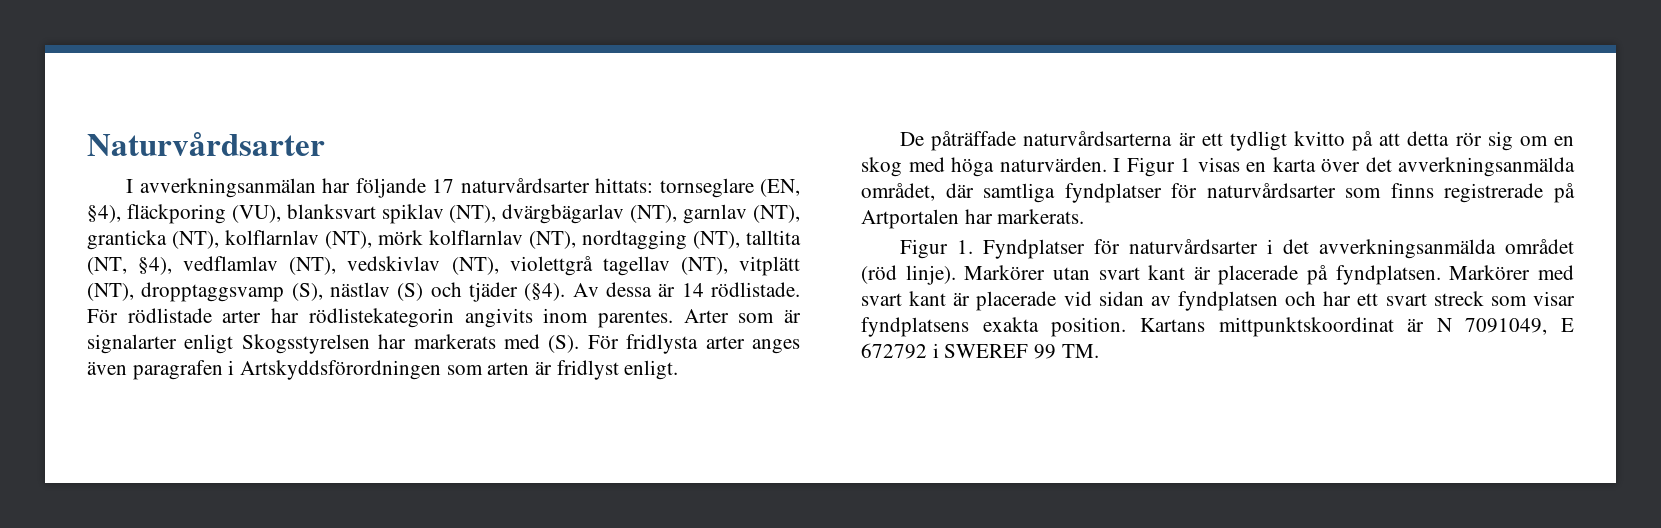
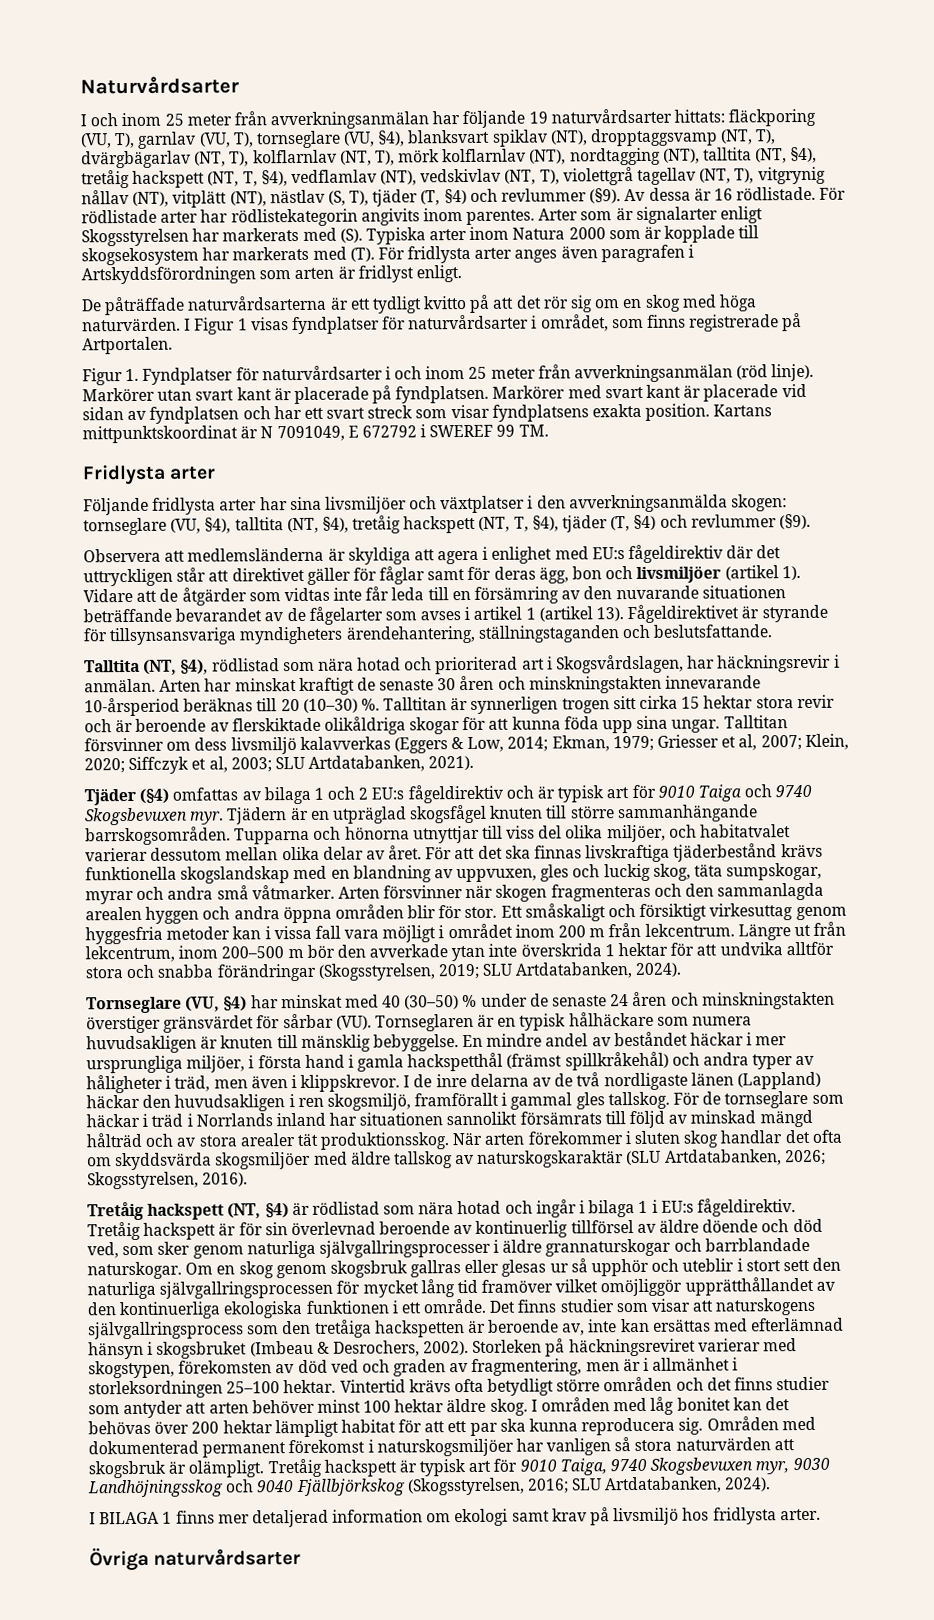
(134, 186) none -> [90,111,267,127] och inom 25 meter från
[432,179,455,193] 17 -> [528,111,548,124] 19
[659,178,800,198] [87,204,801,224] [87,230,372,250] tornseglare (EN, §4), fläckporing (VU), blanksvart spiklav (NT), dvärgbägarlav (NT), garnlav (NT), granticka (NT), kolflarnlav (NT), -> [728,108,817,127] [80,128,777,149] [81,149,395,169] fläckporing (VU, T), garnlav (VU, T), tornseglare (VU, §4), blanksvart spiklav (NT), dropptaggsvamp (NT, T), dvärgbägarlav (NT, T), kolflarnlav (NT, T),
[183,256,800,276] [87,282,566,302] vedflamlav (NT), vedskivlav (NT), violettgrå tagellav (NT), vitplätt (NT), dropptaggsvamp (S), nästlav (S) och tjäder (§4). -> [81,166,826,189] [81,188,622,208] tretåig hackspett (NT, T, §4), vedflamlav (NT), vedskivlav (NT, T), violettgrå tagellav (NT, T), vitgrynig nållav (NT), vitplätt (NT), nästlav (S, T), tjäder (T, §4) och revlummer (§9).
[681,283,704,297] 14 -> [713,188,733,201] 16
(580, 344) none -> [365,225,760,245] [81,246,375,266] Typiska arter inom Natura 2000 som är kopplade till skogsekosystem har markerats med (T).
[1407,131,1450,146] detta -> [515,295,542,309] det
[1246,157,1575,177] [861,183,1056,203] en karta över det avverkningsanmälda området, där samtliga -> (289, 324) none
(1336, 190) none -> [531,314,609,332] i området,
[861,209,1085,229] Artportalen har markerats. -> [82,336,173,355] Artportalen.
[1283,239,1574,259] det avverkningsanmälda området -> [394,364,734,383] och inom 25 meter från avverkningsanmälan
(1099, 351) none -> [82,464,217,485] [83,494,788,516] [83,513,811,536] [83,544,782,565] [83,565,801,587] [83,585,786,606] [83,604,828,625] [83,624,773,646] [84,654,840,675] [84,675,762,695] [84,694,835,717] [84,715,788,735] [84,733,849,755] [84,755,475,775] [84,784,813,806] [84,804,758,826] [85,824,792,846] [85,843,823,863] [85,862,823,884] [85,882,825,905] [85,903,847,924] [85,921,847,945] [85,941,834,963] [85,962,682,982] [86,991,835,1014] [86,1011,753,1034] [86,1031,788,1054] [86,1051,815,1074] [86,1071,821,1094] [86,1090,844,1112] [86,1109,813,1129] [86,1129,842,1150] [87,1149,826,1171] [87,1171,249,1190] [87,1198,796,1221] [87,1218,823,1241] [87,1237,810,1259] [87,1257,842,1280] [87,1276,835,1300] [87,1297,817,1320] [88,1317,845,1340] [88,1338,798,1360] [88,1357,739,1379] [88,1376,831,1399] [88,1396,790,1419] [88,1416,816,1438] [88,1437,795,1458] [88,1457,830,1479] [87,1476,772,1498] [89,1507,821,1528] [89,1547,302,1571] // Fridlysta arter // Följande fridlysta arter har sina livsmiljöer och växtplatser i den avverkningsanmälda skogen: tornseglare (VU, §4), talltita (NT, §4), tretåig hackspett (NT, T, §4), tjäder (T, §4) och revlummer (§9). // Observera att medlemsländerna är skyldiga att agera i enlighet med EU:s fågeldirektiv där det uttryckligen står att direktivet gäller för fåglar samt för deras ägg, bon och livsmiljöer (artikel 1). Vidare att de åtgärder som vidtas inte får leda till en försämring av den nuvarande situationen beträffande bevarandet av de fågelarter som avses i artikel 1 (artikel 13). Fågeldirektivet är styrande för tillsynsansvariga myndigheters ärendehantering, ställningstaganden och beslutsfattande. // Talltita (NT, §4), rödlistad som nära hotad och prioriterad art i Skogsvårdslagen, har häckningsrevir i anmälan. Arten har minskat kraftigt de senaste 30 åren och minskningstakten innevarande 10-årsperiod beräknas till 20 (10–30) %. Talltitan är synnerligen trogen sitt cirka 15 hektar stora revir och är beroende av flerskiktade olikåldriga skogar för att kunna föda upp sina ungar. Talltitan försvinner om dess livsmiljö kalavverkas (Eggers & Low, 2014; Ekman, 1979; Griesser et al, 2007; Klein, 2020; Siffczyk et al, 2003; SLU Artdatabanken, 2021). // Tjäder (§4) omfattas av bilaga 1 och 2 EU:s fågeldirektiv och är typisk art för 9010 Taiga och 9740 Skogsbevuxen myr. Tjädern är en utpräglad skogsfågel knuten till större sammanhängande barrskogsområden. Tupparna och hönorna utnyttjar till viss del olika miljöer, och habitatvalet varierar dessutom mellan olika delar av året. För att det ska finnas livskraftiga tjäderbestånd krävs funktionella skogslandskap med en blandning av uppvuxen, gles och luckig skog, täta sumpskogar, myrar och andra små våtmarker. Arten försvinner när skogen fragmenteras och den sammanlagda arealen hyggen och andra öppna områden blir för stor. Ett småskaligt och försiktigt virkesuttag genom hyggesfria metoder kan i vissa fall vara möjligt i området inom 200 m från lekcentrum. Längre ut från lekcentrum, inom 200–500 m bör den avverkade ytan inte överskrida 1 hektar för att undvika alltför stora och snabba förändringar (Skogsstyrelsen, 2019; SLU Artdatabanken, 2024). // Tornseglare (VU, §4) har minskat med 40 (30–50) % under de senaste 24 åren och minskningstakten överstiger gränsvärdet för sårbar (VU). Tornseglaren är en typisk hålhäckare som numera huvudsakligen är knuten till mänsklig bebyggelse. En mindre andel av beståndet häckar i mer ursprungliga miljöer, i första hand i gamla hackspetthål (främst spillkråkehål) och andra typer av håligheter i träd, men även i klippskrevor. I de inre delarna av de två nordligaste länen (Lappland) häckar den huvudsakligen i ren skogsmiljö, framförallt i gammal gles tallskog. För de tornseglare som häckar i träd i Norrlands inland har situationen sannolikt försämrats till följd av minskad mängd hålträd och av stora arealer tät produktionsskog. När arten förekommer i sluten skog handlar det ofta om skyddsvärda skogsmiljöer med äldre tallskog av naturskogskaraktär (SLU Artdatabanken, 2026; Skogsstyrelsen, 2016). // Tretåig hackspett (NT, §4) är rödlistad som nära hotad och ingår i bilaga 1 i EU:s fågeldirektiv. Tretåig hackspett är för sin överlevnad beroende av kontinuerlig tillförsel av äldre döende och död ved, som sker genom naturliga självgallringsprocesser i äldre grannaturskogar och barrblandade naturskogar. Om en skog genom skogsbruk gallras eller glesas ur så upphör och uteblir i stort sett den naturliga självgallringsprocessen för mycket lång tid framöver vilket omöjliggör upprätthållandet av den kontinuerliga ekologiska funktionen i ett område. Det finns studier som visar att naturskogens självgallringsprocess som den tretåiga hackspetten är beroende av, inte kan ersättas med efterlämnad hänsyn i skogsbruket (Imbeau & Desrochers, 2002). Storleken på häckningsreviret varierar med skogstypen, förekomsten av död ved och graden av fragmentering, men är i allmänhet i storleksordningen 25–100 hektar. Vintertid krävs ofta betydligt större områden och det finns studier som antyder att arten behöver minst 100 hektar äldre skog. I områden med låg bonitet kan det behövas över 200 hektar lämpligt habitat för att ett par ska kunna reproducera sig. Områden med dokumenterad permanent förekomst i naturskogsmiljöer har vanligen så stora naturvärden att skogsbruk är olämpligt. Tretåig hackspett är typisk art för 9010 Taiga, 9740 Skogsbevuxen myr, 9030 Landhöjningsskog och 9040 Fjällbjörkskog (Skogsstyrelsen, 2016; SLU Artdatabanken, 2024). // I BILAGA 1 finns mer detaljerad information om ekologi samt krav på livsmiljö hos fridlysta arter. // Övriga naturvårdsarter

